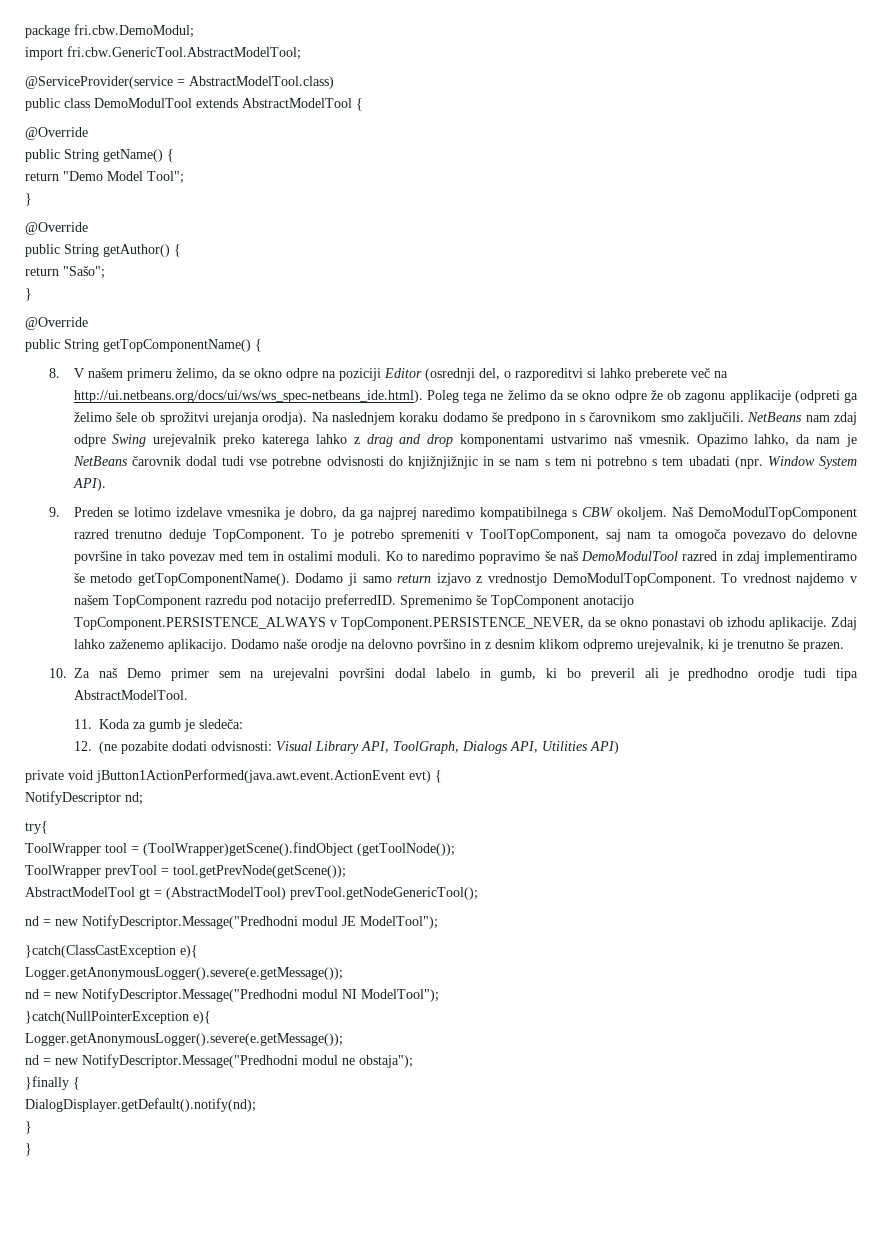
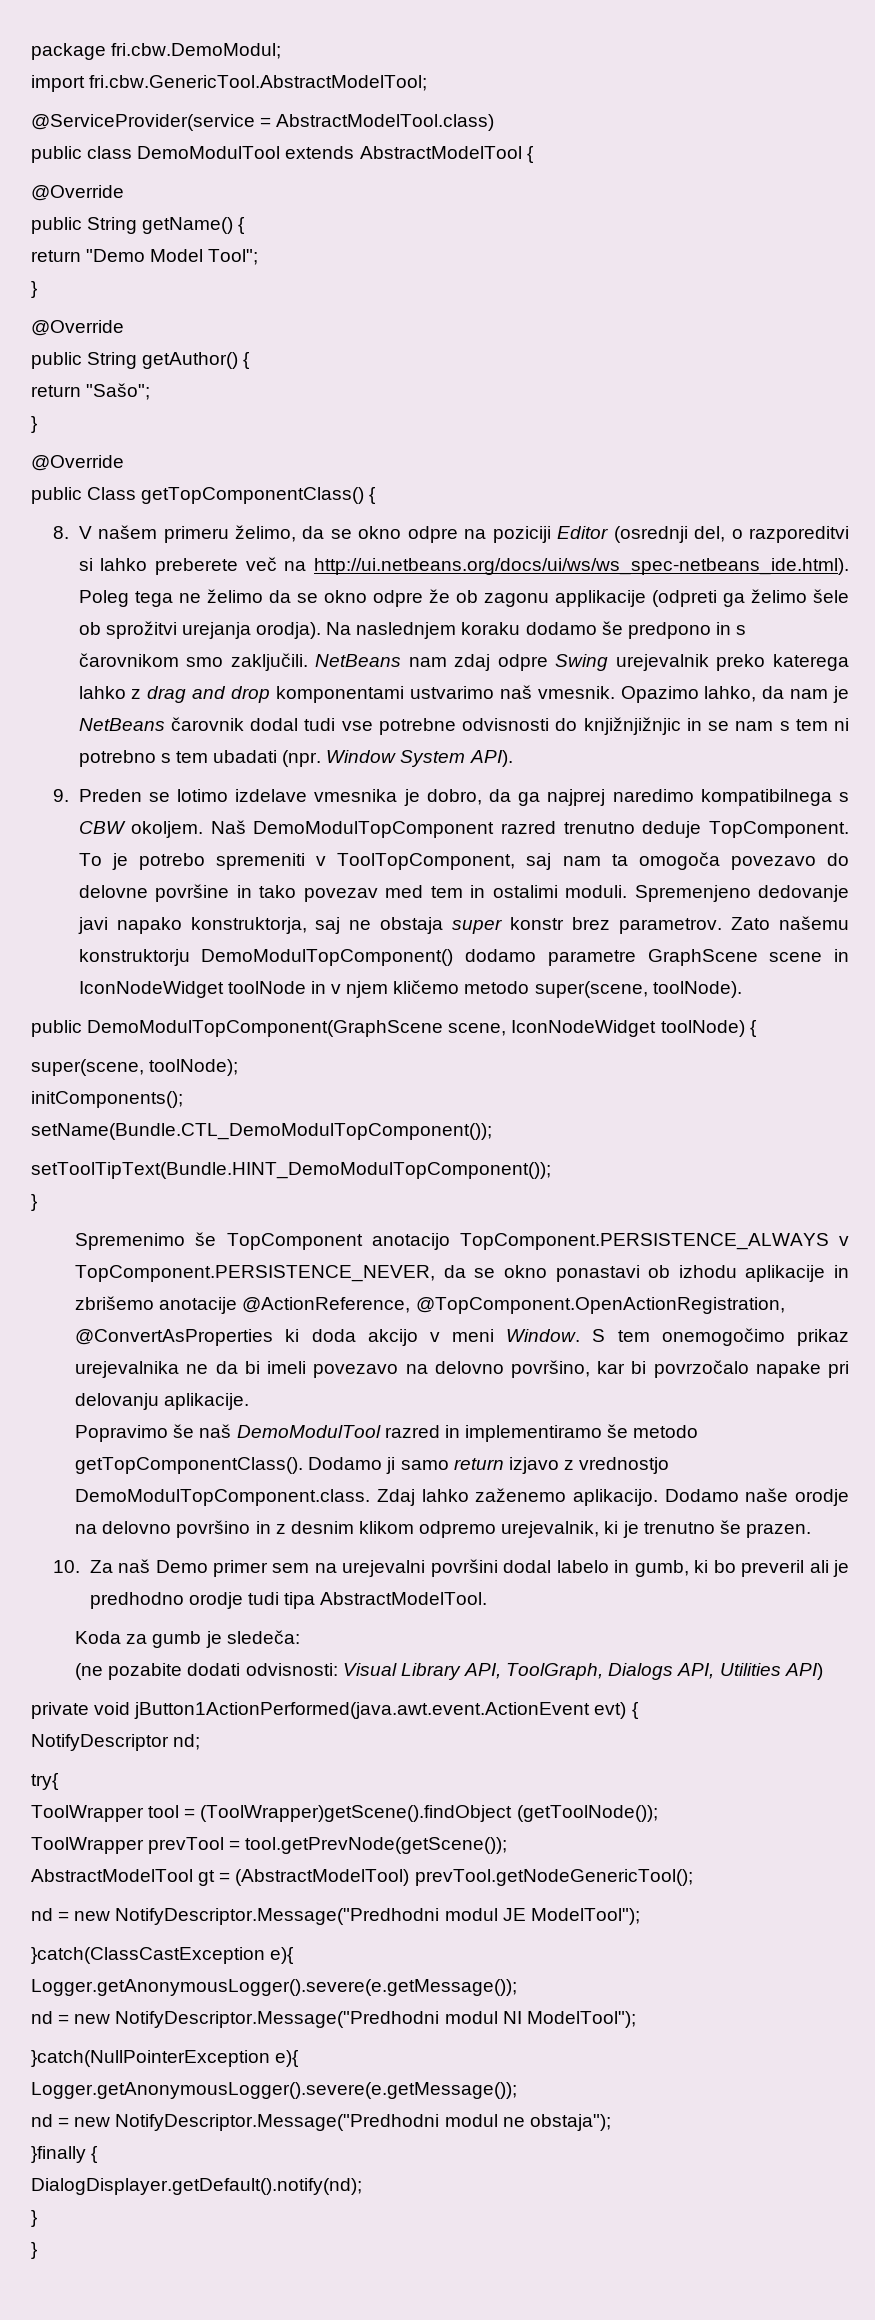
[64,339,251,352] String getTopComponentName() -> [87,487,365,504] Class getTopComponentClass()
[385,551,858,564] [73,573,858,586] [73,594,396,608] Ko to naredimo popravimo še naš DemoModulTool razred in zdaj implementiramo še metodo getTopComponentName(). Dodamo ji samo return izjavo z vrednostjo DemoModulTopComponent. To vrednost najdemo v našem TopComponent razredu pod notacijo preferredID. -> [634,885,849,902] [77,916,850,934] [78,949,850,966] [78,980,742,998] [31,1020,757,1037] [31,1059,239,1076] [31,1091,183,1108] [31,1123,492,1140] [31,1162,551,1179] [31,1194,37,1211] Spremenjeno dedovanje javi napako konstruktorja, saj ne obstaja super konstr brez parametrov. Zato našemu konstruktorju DemoModulTopComponent() dodamo parametre GraphScene scene in IconNodeWidget toolNode in v njem kličemo metodo super(scene, toolNode). // public DemoModulTopComponent(GraphScene scene, IconNodeWidget toolNode) { // super(scene, toolNode); // initComponents(); // setName(Bundle.CTL_DemoModulTopComponent()); // setToolTipText(Bundle.HINT_DemoModulTopComponent()); // } //
[768,617,827,630] aplikacije. -> [745,1265,850,1282] [75,1296,785,1314] [75,1328,849,1346] [75,1360,849,1378] [75,1393,250,1410] [75,1424,699,1442] [75,1457,670,1474] [75,1489,371,1506] aplikacije in zbrišemo anotacije @ActionReference, @TopComponent.OpenActionRegistration, @ConvertAsProperties ki doda akcijo v meni Window. S tem onemogočimo prikaz urejevalnika ne da bi imeli povezavo na delovno površino, kar bi povrzočalo napake pri delovanju aplikacije. // Popravimo še naš DemoModulTool razred in implementiramo še metodo getTopComponentClass(). Dodamo ji samo return izjavo z vrednostjo DemoModulTopComponent.class.
[73,719,92,729] 11. -> (488, 1598) none
[73,741,92,751] 12. -> (300, 1637) none

